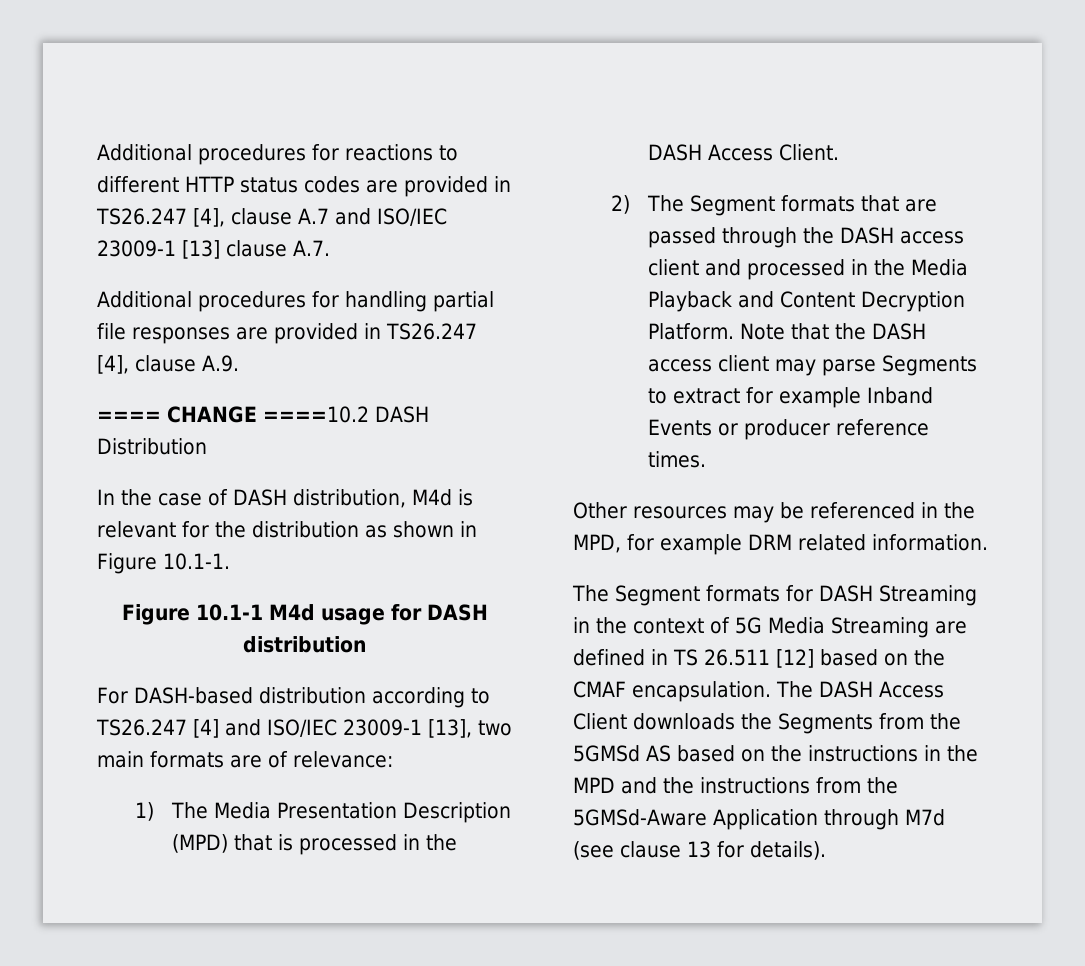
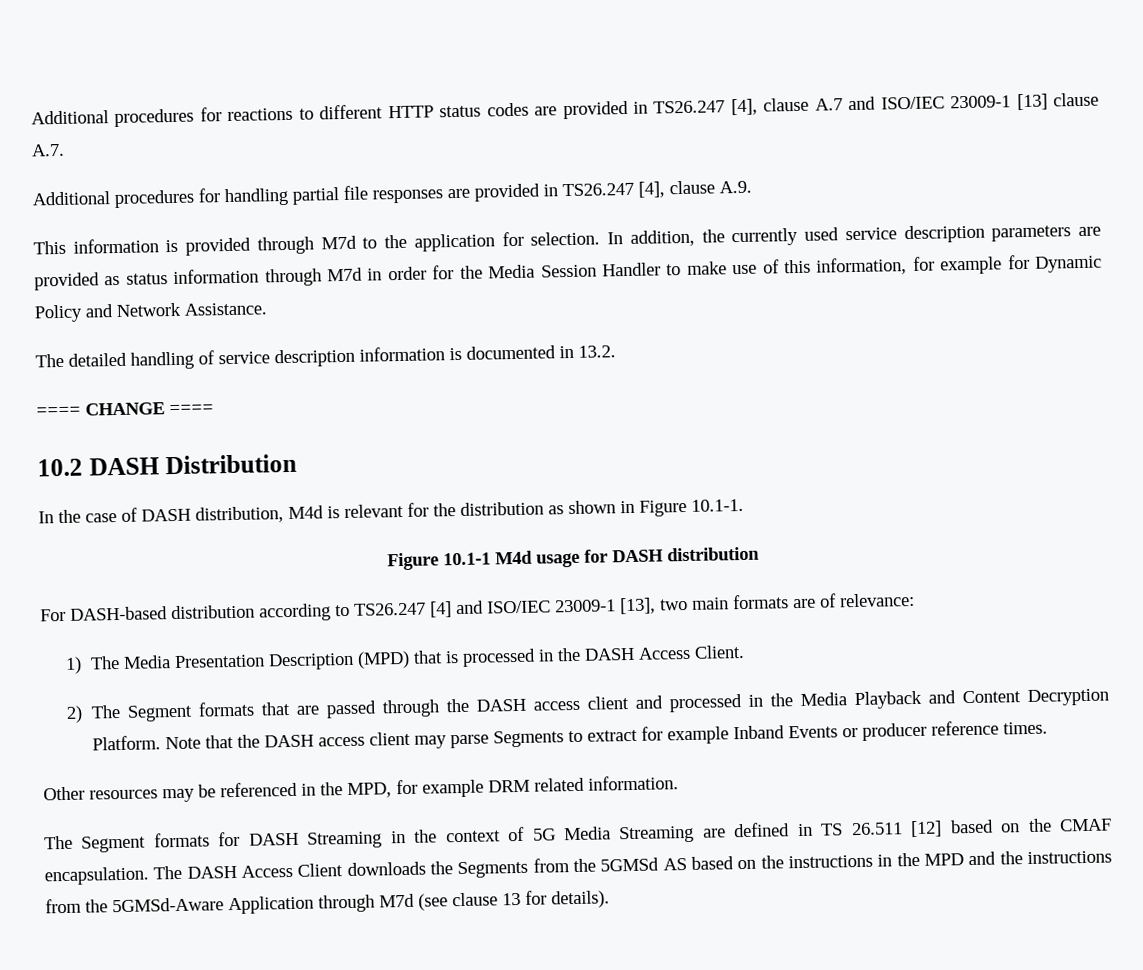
(239, 363) none -> [33,224,1101,256] [34,254,1102,291] [34,302,267,323] [35,345,616,370] // This information is provided through M7d to the application for selection. In addition, the currently used service description parameters are provided as status information through M7d in order for the Media Session Handler to make use of this information, for example for Dynamic Policy and Network Assistance. // The detailed handling of service description information is documented in 13.2.
[263,406,369,423] ====10.2 -> [169,404,214,415] [37,458,83,477] ==== // 10.2

